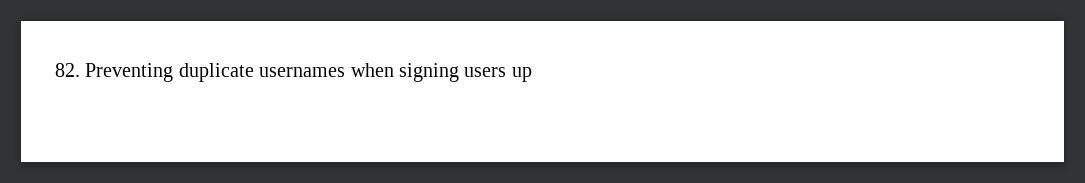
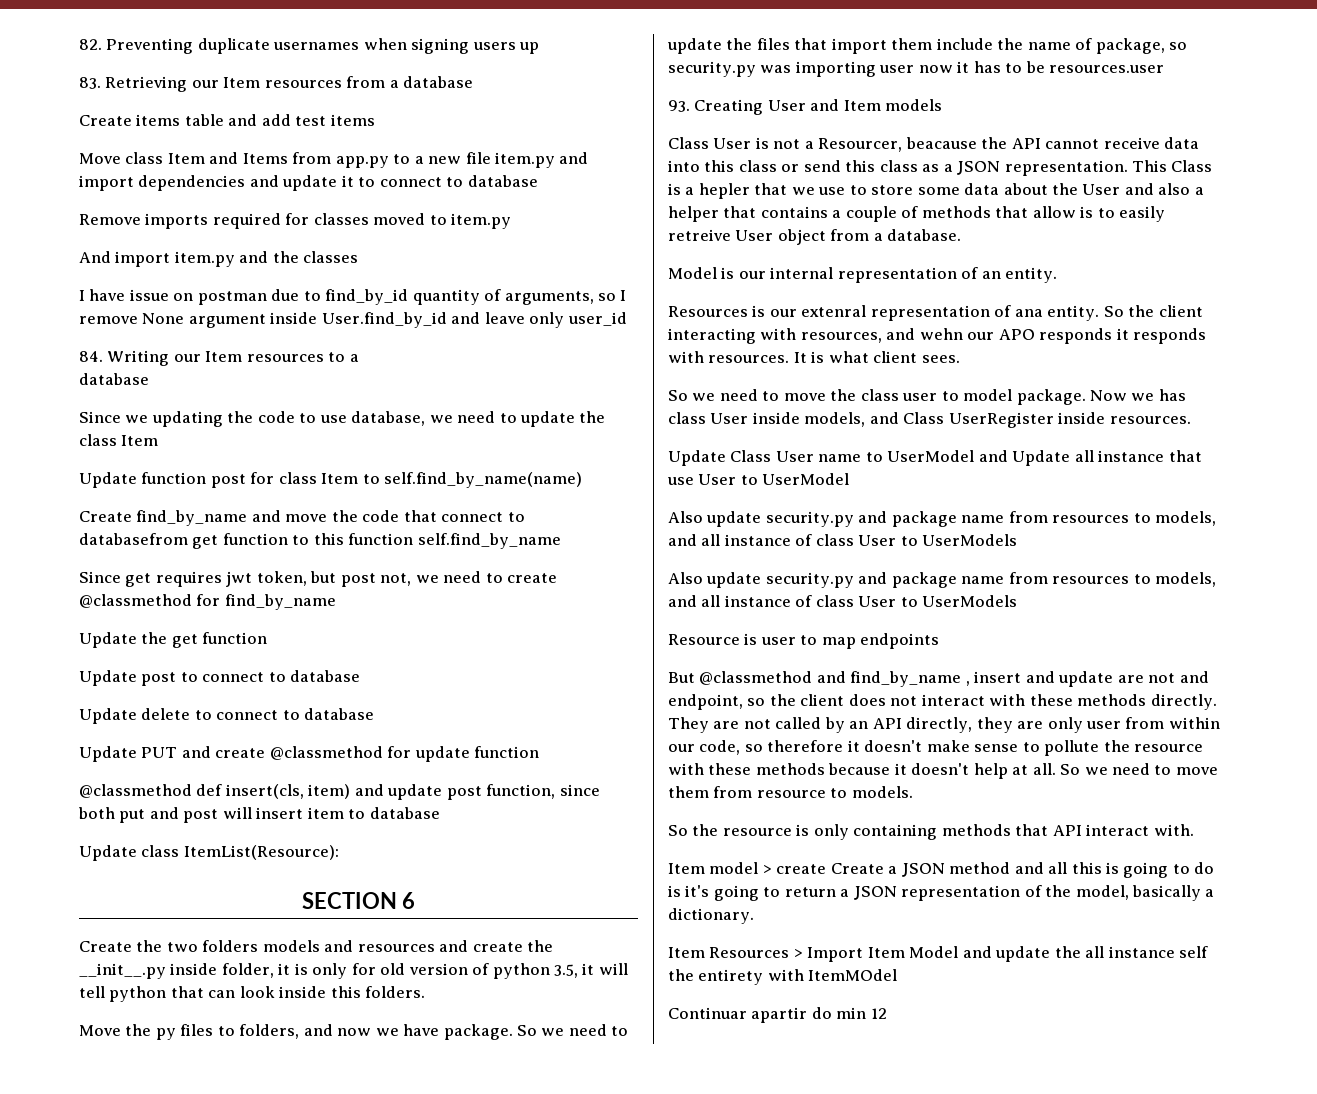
(532, 74) none -> [79,76,474,92] [79,114,375,126] [79,152,589,168] [79,175,538,191] [79,213,512,229] [79,251,359,267] [79,289,627,305] [79,312,627,328] [79,350,359,366] [79,373,149,385] [79,411,606,427] [79,434,159,446] [79,472,583,488] [79,510,525,526] [79,533,561,549] [79,571,558,587] [79,594,336,610] [79,632,268,648] [79,670,361,686] [79,708,375,724] [79,746,540,762] [79,784,600,800] [78,807,440,823] [79,845,339,861] [301,892,416,909] [79,940,554,952] [79,963,628,979] [79,986,426,1002] [79,1024,629,1040] [667,38,1188,54] [668,61,1165,77] [668,99,943,115] [668,137,1200,152] [668,160,1213,176] [668,183,1204,199] [668,206,1166,222] [668,229,962,245] [668,267,1058,283] [668,305,1203,321] [668,328,1207,344] [668,351,960,363] [668,389,1186,405] [668,412,1191,428] [668,450,1202,466] [667,473,850,485] [668,511,1217,527] [668,534,1018,546] [668,572,1217,588] [668,595,1018,607] [668,633,940,649] [668,671,1209,687] [668,694,1217,710] [668,717,1220,733] [668,740,1204,756] [668,763,1218,779] [668,786,913,798] [668,824,1194,840] [668,862,1215,878] [668,885,1215,901] [668,908,754,924] [668,946,1209,962] [668,969,898,985] [668,1007,887,1023] // 83. Retrieving our Item resources from a database // Create items table and add test items // Move class Item and Items from app.py to a new file item.py and import dependencies and update it to connect to database // Remove imports required for classes moved to item.py // And import item.py and the classes // I have issue on postman due to find_by_id quantity of arguments, so I remove None argument inside User.find_by_id and leave only user_id // 84. Writing our Item resources to a // database // Since we updating the code to use database, we need to update the class Item // Update function post for class Item to self.find_by_name(name) // Create find_by_name and move the code that connect to databasefrom get function to this function self.find_by_name // Since get requires jwt token, but post not, we need to create @classmethod for find_by_name // Update the get function // Update post to connect to database // Update delete to connect to database // Update PUT and create @classmethod for update function // @classmethod def insert(cls, item) and update post function, since both put and post will insert item to database // Update class ItemList(Resource): // SECTION 6 // Create the two folders models and resources and create the __init__.py inside folder, it is only for old version of python 3.5, it will tell python that can look inside this folders. // Move the py files to folders, and now we have package. So we need to update the files that import them include the name of package, so security.py was importing user now it has to be resources.user // 93. Creating User and Item models // Class User is not a Resourcer, beacause the API cannot receive data into this class or send this class as a JSON representation. This Class is a hepler that we use to store some data about the User and also a helper that contains a couple of methods that allow is to easily retreive User object from a database. // Model is our internal representation of an entity. // Resources is our extenral representation of ana entity. So the client interacting with resources, and wehn our APO responds it responds with resources. It is what client sees. // So we need to move the class user to model package. Now we has class User inside models, and Class UserRegister inside resources. // Update Class User name to UserModel and Update all instance that use User to UserModel // Also update security.py and package name from resources to models, and all instance of class User to UserModels // Also update security.py and package name from resources to models, and all instance of class User to UserModels // Resource is user to map endpoints // But @classmethod and find_by_name , insert and update are not and endpoint, so the client does not interact with these methods directly. They are not called by an API directly, they are only user from within our code, so therefore it doesn't make sense to pollute the resource with these methods because it doesn't help at all. So we need to move them from resource to models. // So the resource is only containing methods that API interact with. // Item model > create Create a JSON method and all this is going to do is it's going to return a JSON representation of the model, basically a dictionary. // Item Resources > Import Item Model and update the all instance self the entirety with ItemMOdel // Continuar apartir do min 12

